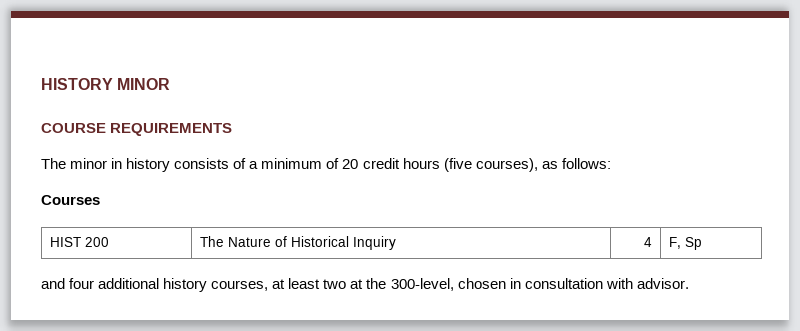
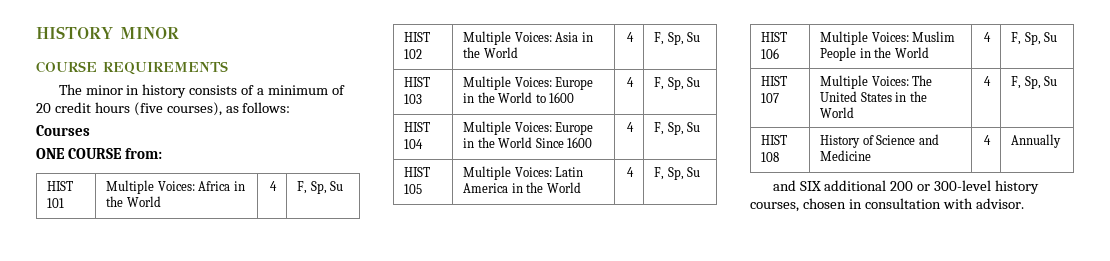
[49,237,109,247] [199,236,396,250] [644,237,653,247] [668,237,702,250] [41,278,454,292] // HIST 200 | The Nature of Historical Inquiry | 4 | F, Sp // and four additional history courses, at least two at the 300-level, -> [36,148,162,159] [47,181,74,191] [47,198,65,208] [106,180,245,194] [106,196,161,207] [269,181,277,191] [297,181,344,194] [404,32,431,42] [404,49,423,59] [463,31,593,45] [463,47,518,58] [626,32,634,42] [654,32,701,45] [404,77,431,87] [404,94,423,104] [463,76,594,90] [463,92,575,103] [626,77,634,87] [654,77,701,90] [404,122,431,132] [404,139,424,149] [463,121,594,135] [463,137,593,148] [626,122,634,132] [654,122,701,135] [404,167,431,177] [404,184,423,194] [463,166,584,180] [463,182,581,193] [626,167,634,177] [654,167,701,180] [761,32,788,42] [761,48,780,59] [820,31,956,45] [820,47,929,61] [983,32,991,42] [1011,32,1058,45] [761,76,788,86] [761,93,780,103] [820,75,933,89] [820,91,927,102] [820,107,855,118] [983,76,991,86] [1011,76,1058,89] [761,135,788,145] [761,152,780,162] [820,134,939,148] [820,150,872,161] [983,135,991,145] [1011,134,1062,148] [772,180,1040,194] [750,202,799,212] // ONE COURSE from: // HIST 101 | Multiple Voices: Africa in the World | 4 | F, Sp, Su // HIST 102 | Multiple Voices: Asia in the World | 4 | F, Sp, Su // HIST 103 | Multiple Voices: Europe in the World to 1600 | 4 | F, Sp, Su // HIST 104 | Multiple Voices: Europe in the World Since 1600 | 4 | F, Sp, Su // HIST 105 | Multiple Voices: Latin America in the World | 4 | F, Sp, Su // HIST 106 | Multiple Voices: Muslim People in the World | 4 | F, Sp, Su // HIST 107 | Multiple Voices: The United States in the World | 4 | F, Sp, Su // HIST 108 | History of Science and Medicine | 4 | Annually // and SIX additional 200 or 300-level history courses,

